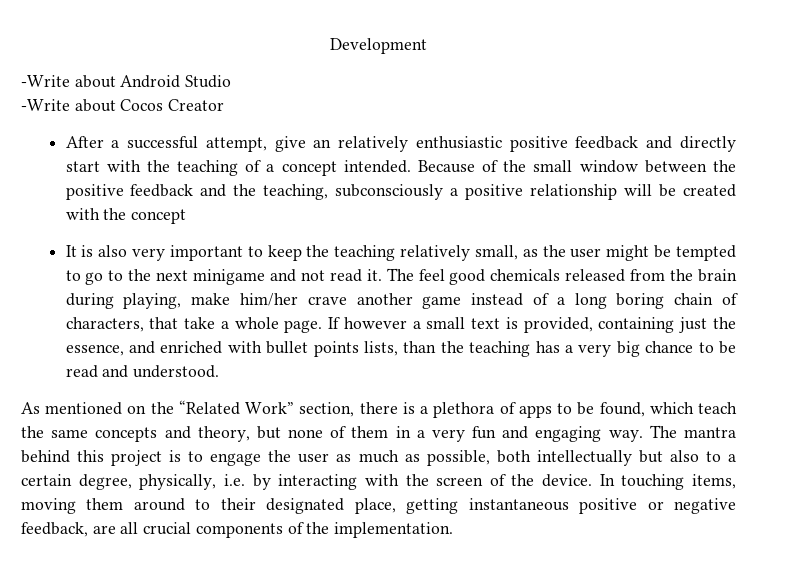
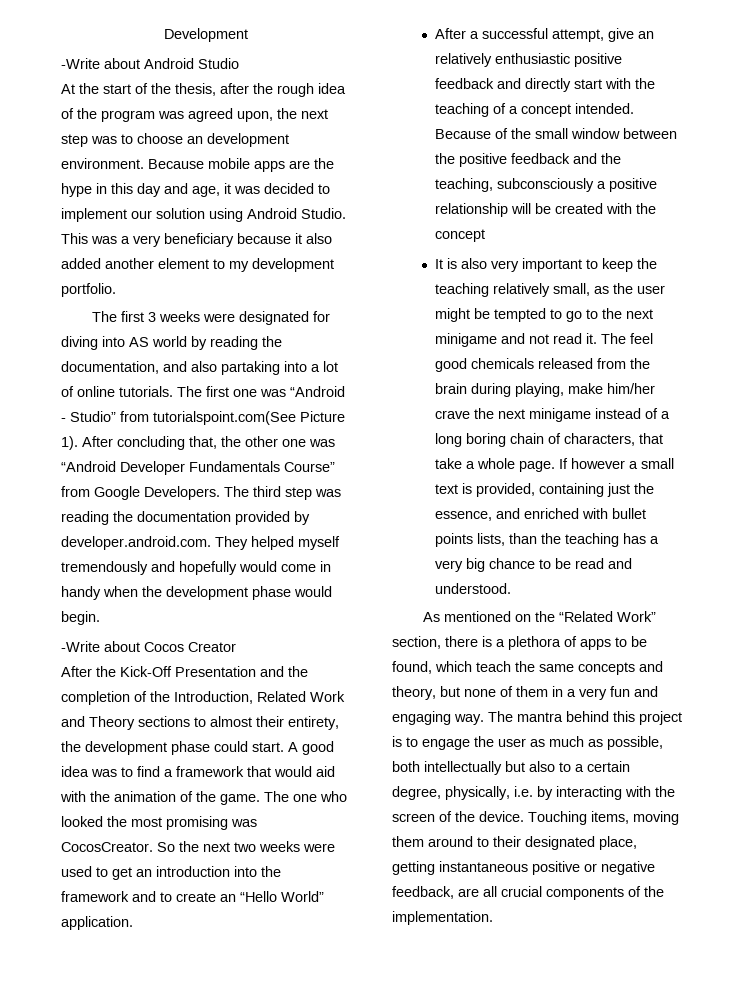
[21,99,225,112] -Write about Cocos Creator -> [61,83,346,97] [61,108,328,122] [61,133,289,147] [61,158,334,172] [61,183,330,197] [61,208,346,222] [61,233,332,247] [61,258,334,272] [61,283,116,297] [92,311,331,325] [61,336,282,350] [61,361,338,375] [61,386,345,397] [61,411,345,425] [61,436,335,450] [61,461,335,475] [61,486,341,500] [61,511,310,525] [61,536,340,550] [61,561,331,575] [61,586,332,600] [61,611,100,625] [61,641,236,652] [61,666,308,677] [61,691,345,705] [61,716,339,730] [61,741,334,755] [61,766,335,777] [60,791,347,805] [61,816,257,830] [61,841,335,852] [61,866,281,880] [61,891,324,902] [61,916,133,930] At the start of the thesis, after the rough idea of the program was agreed upon, the next step was to choose an development environment. Because mobile apps are the hype in this day and age, it was decided to implement our solution using Android Studio. This was a very beneficiary because it also added another element to my development portfolio. // The first 3 weeks were designated for diving into AS world by reading the documentation, and also partaking into a lot of online tutorials. The first one was “Android - Studio” from tutorialspoint.com(See Picture 1). After concluding that, the other one was “Android Developer Fundamentals Course” from Google Developers. The third step was reading the documentation provided by developer.android.com. They helped myself tremendously and hopefully would come in handy when the development phase would begin. // -Write about Cocos Creator // After the Kick-Off Presentation and the completion of the Introduction, Related Work and Theory sections to almost their entirety, the development phase could start. A good idea was to find a framework that would aid with the animation of the game. The one who looked the most promising was CocosCreator. So the next two weeks were used to get an introduction into the framework and to create an “Hello World” application.
[356,293,462,309] another game -> [473,408,591,422] the next minigame
[599,474,685,490] In touching -> [528,811,587,825] Touching

